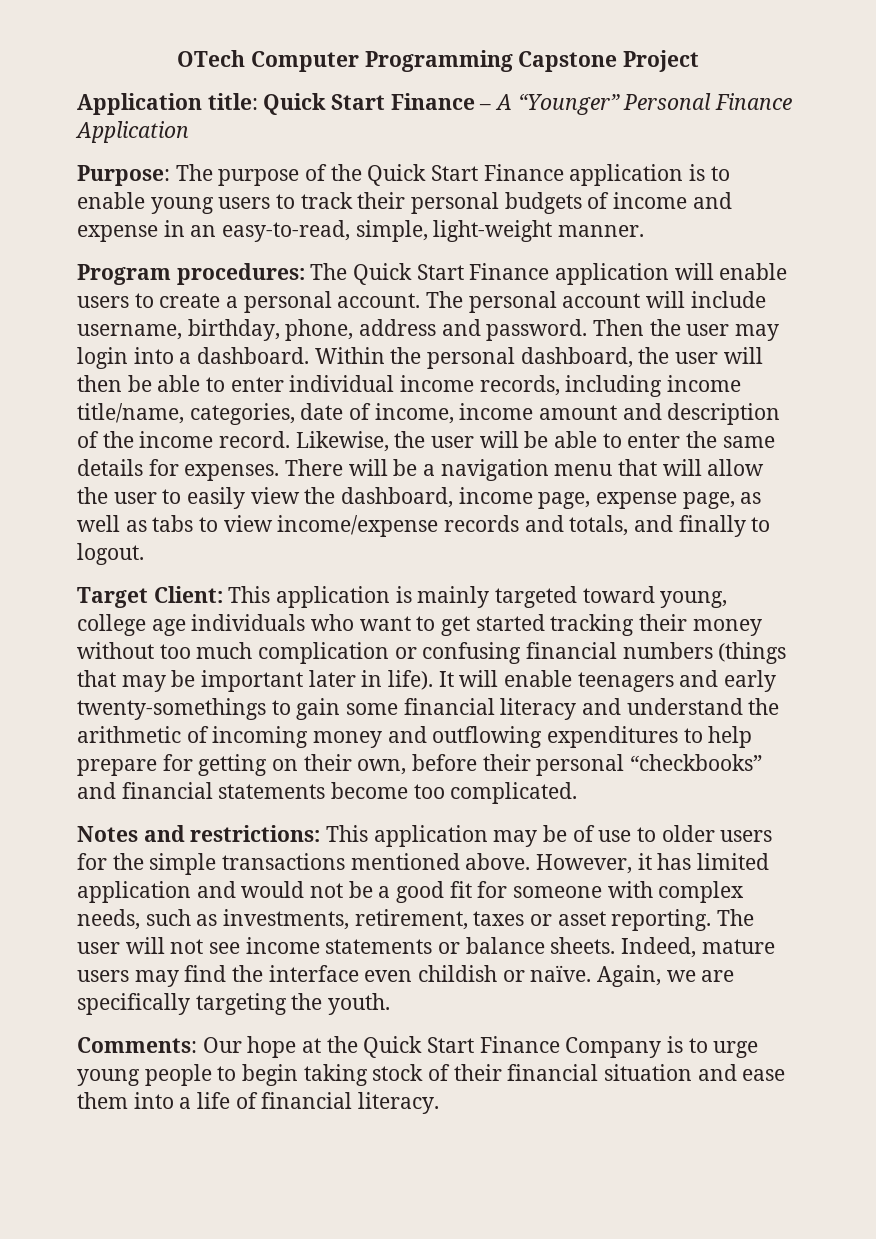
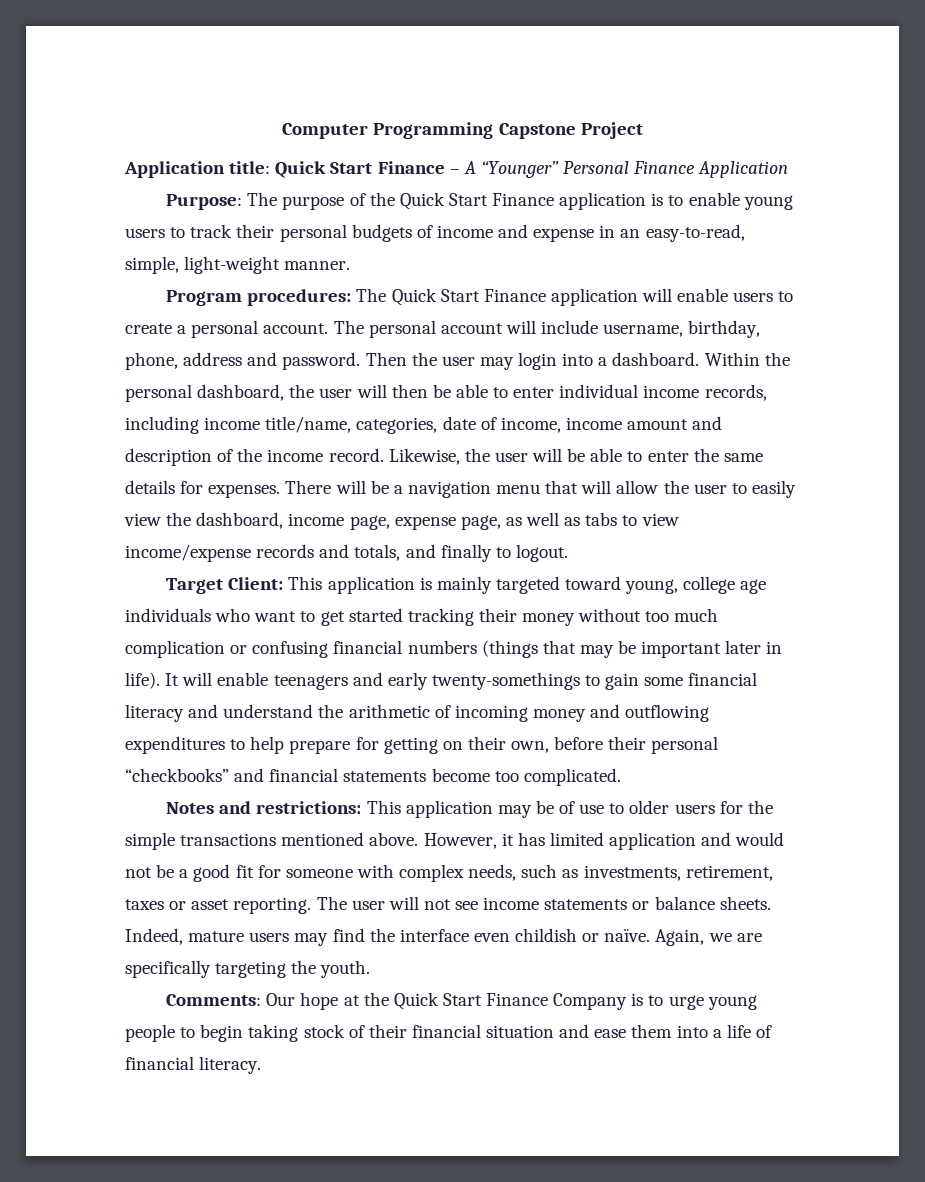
[177,50,246,67] OTech -> (282, 131) none

